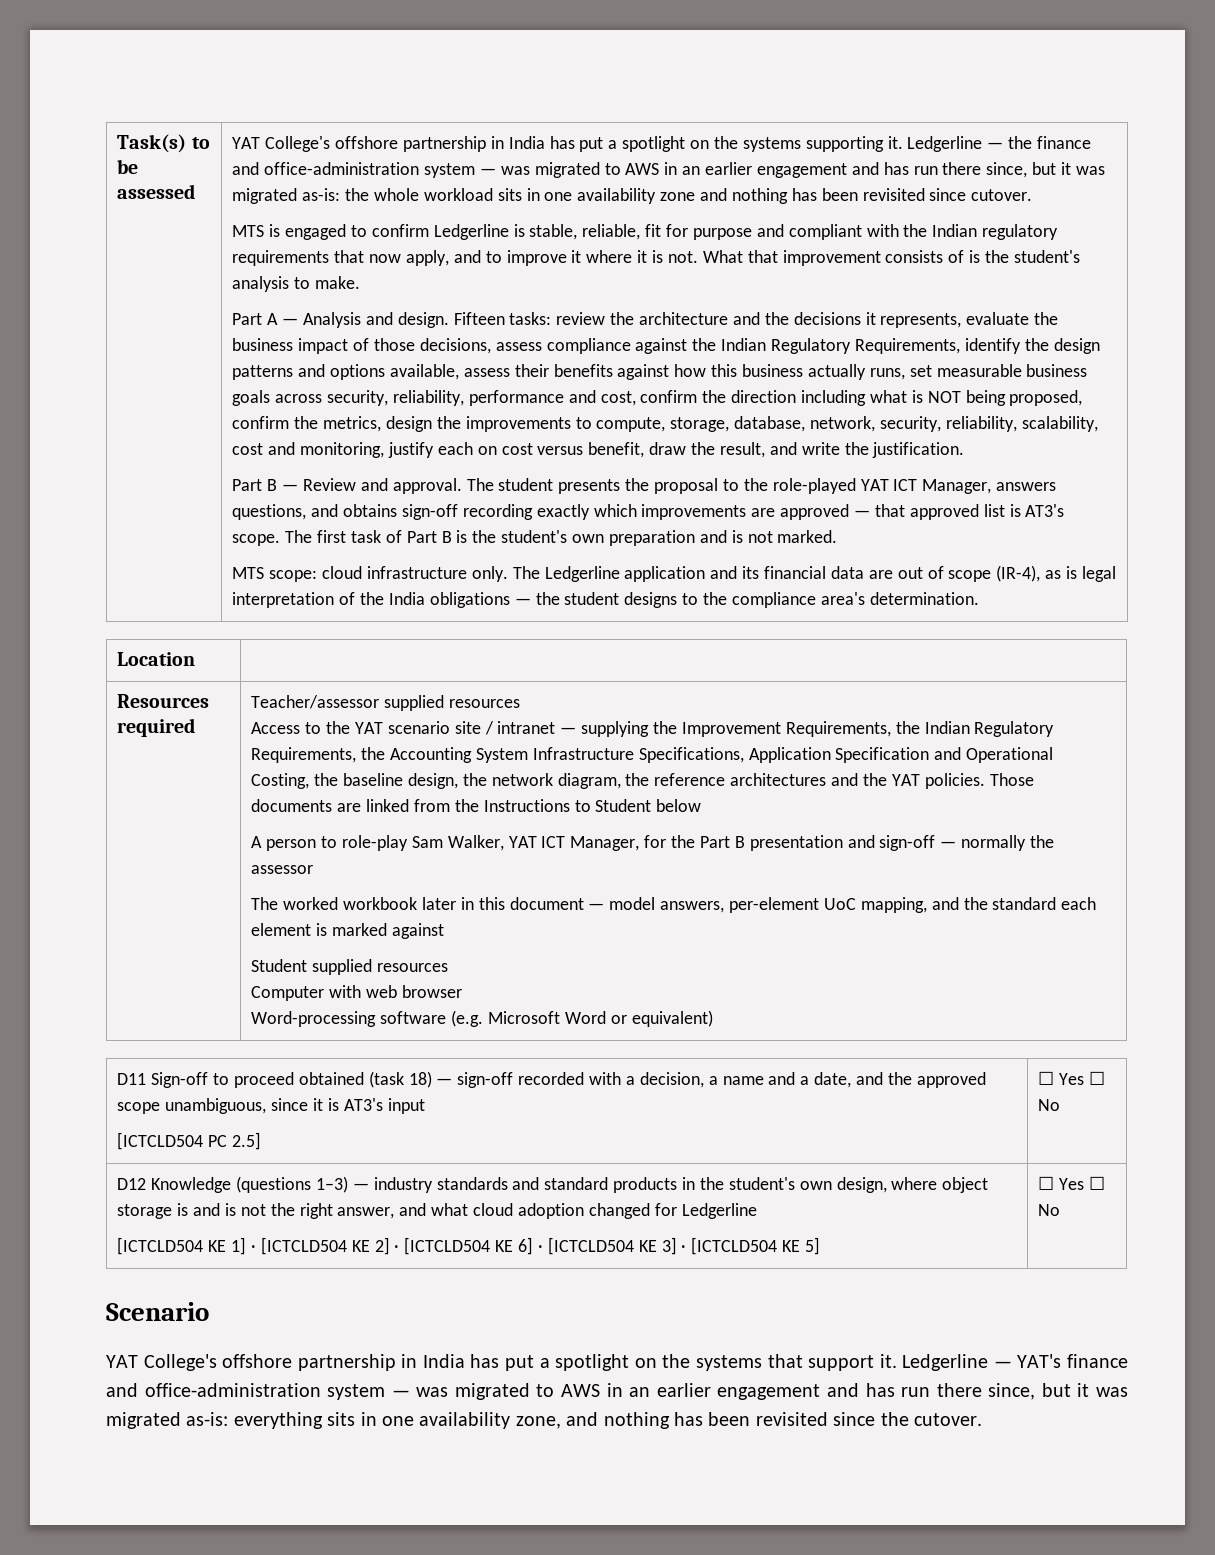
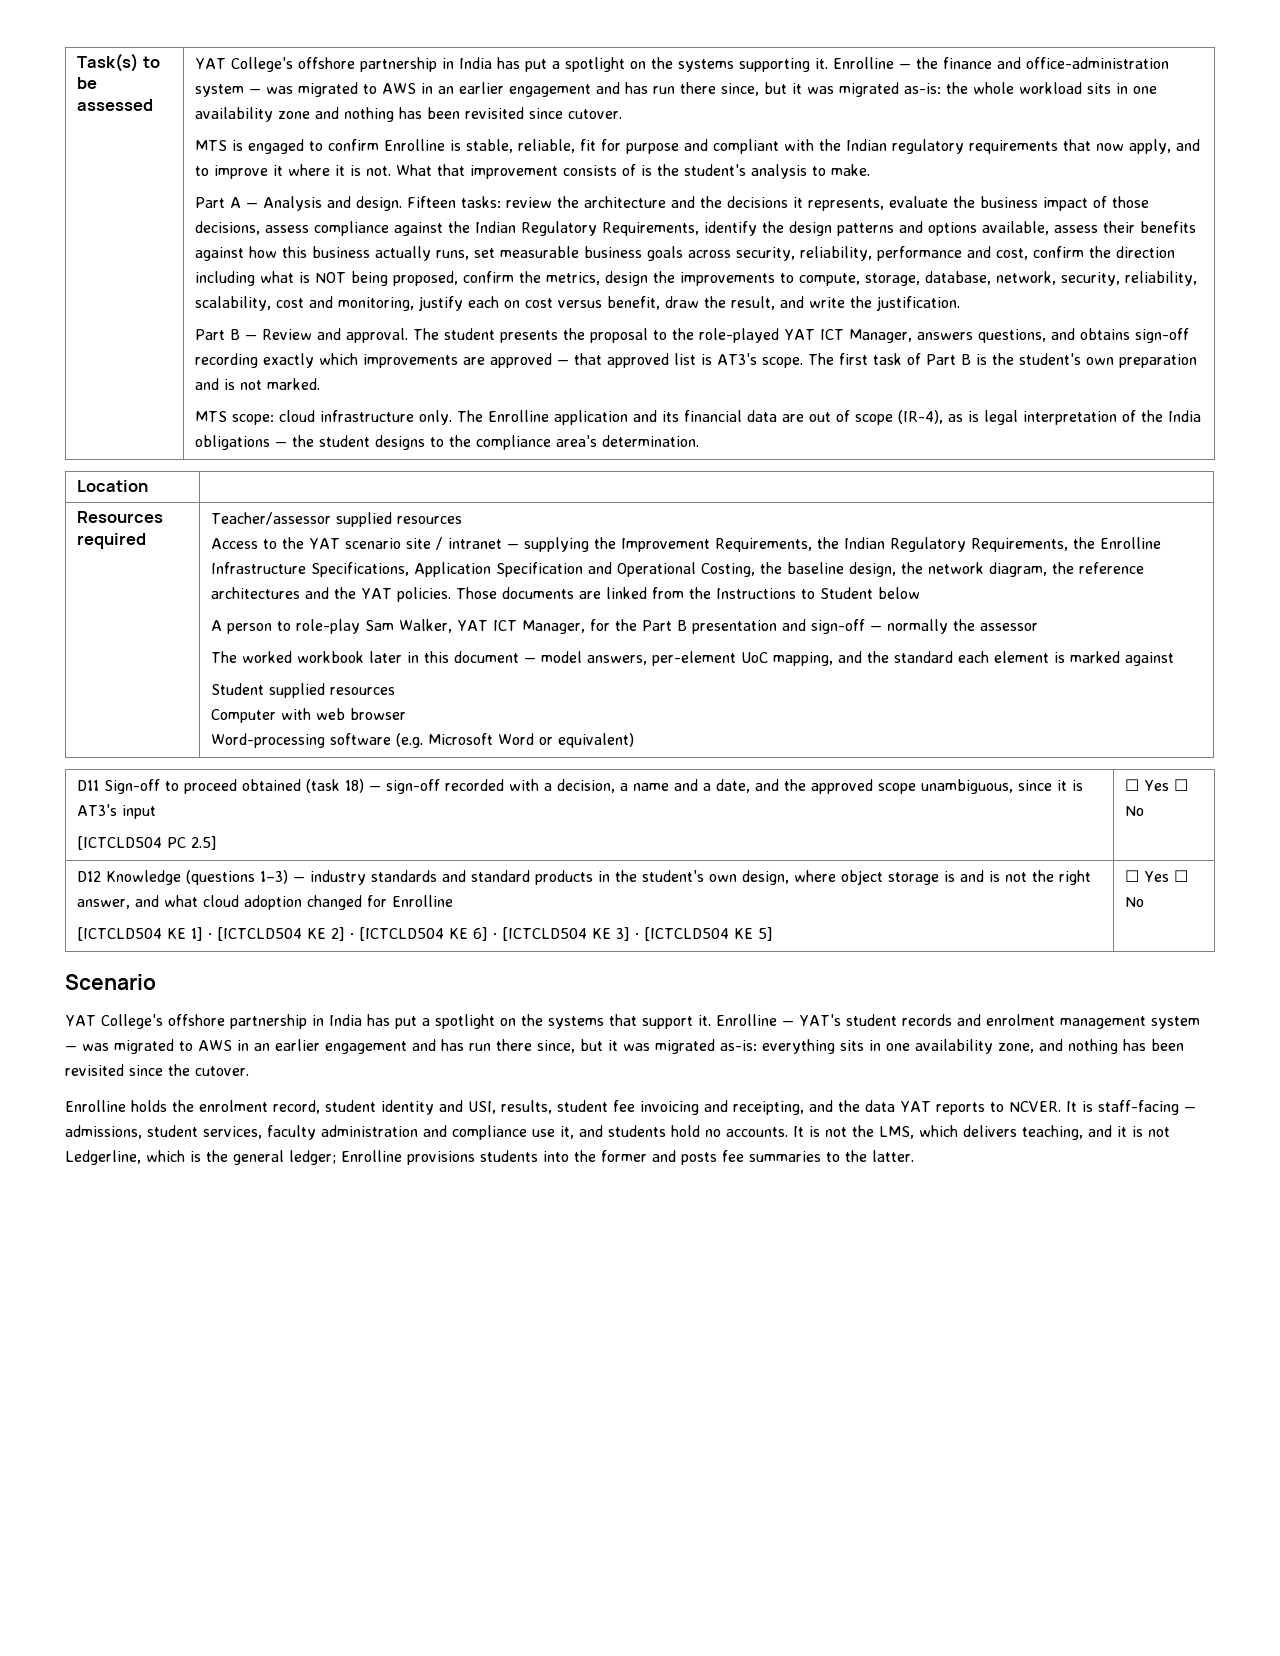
[907,136,983,152] Ledgerline -> [833,57,895,69] Enrolline
[433,224,509,240] Ledgerline -> [384,139,446,151] Enrolline
[544,566,620,582] Ledgerline -> [488,410,550,422] Enrolline
[390,747,529,763] Accounting System -> [1100,537,1162,549] Enrolline
[681,1203,757,1219] Ledgerline -> [392,895,454,907] Enrolline
[902,1354,989,1371] Ledgerline -> [715,1014,777,1026] Enrolline
[1066,1354,1128,1368] [106,1383,321,1397] finance and office-administration -> [845,1014,1146,1029] student records and enrolment management
(982, 1419) none -> [65,1100,1196,1115] [65,1125,1170,1140] [65,1150,914,1165] // Enrolline holds the enrolment record, student identity and USI, results, student fee invoicing and receipting, and the data YAT reports to NCVER. It is staff-facing — admissions, student services, faculty administration and compliance use it, and students hold no accounts. It is not the LMS, which delivers teaching, and it is not Ledgerline, which is the general ledger; Enrolline provisions students into the former and posts fee summaries to the latter.

